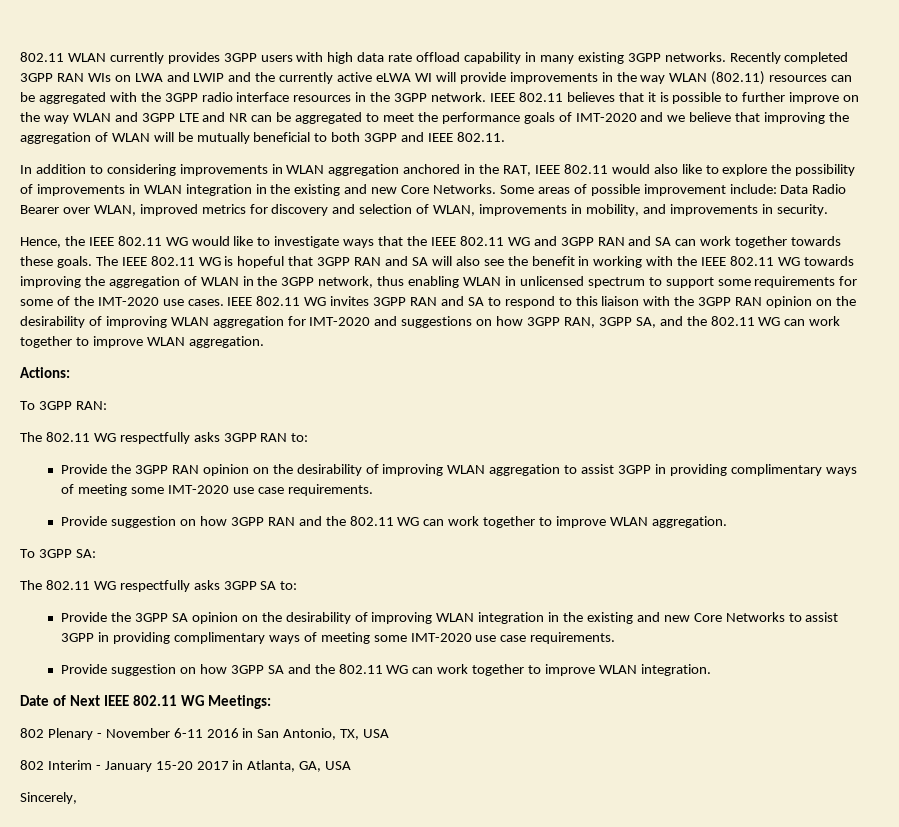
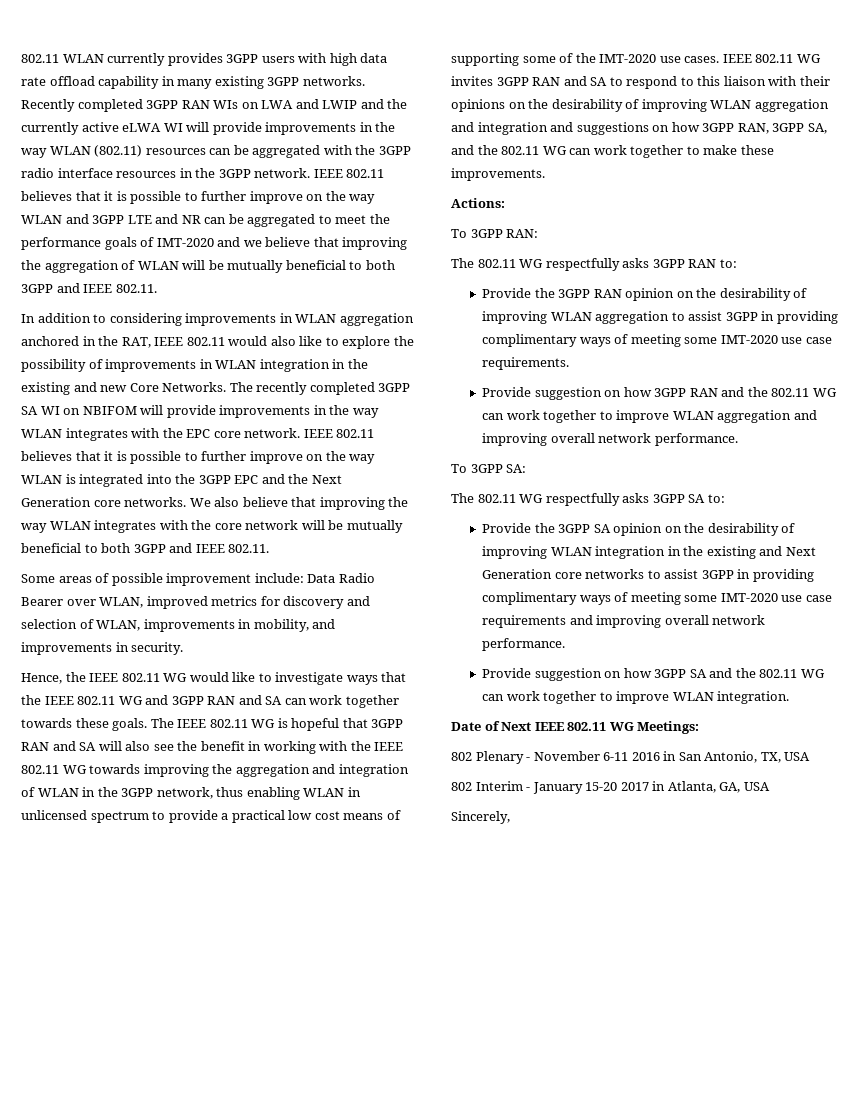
(497, 189) none -> [229,382,411,395] [21,405,379,418] [21,428,375,441] [21,451,376,464] [21,474,342,487] [21,497,409,510] [21,520,403,533] [21,543,270,553] The recently completed 3GPP SA WI on NBIFOM will provide improvements in the way WLAN integrates with the EPC core network. IEEE 802.11 believes that it is possible to further improve on the way WLAN is integrated into the 3GPP EPC and the Next Generation core networks. We also believe that improving the way WLAN integrates with the core network will be mutually beneficial to both 3GPP and IEEE 802.11. //
(180, 282) none -> [312,764,409,777] and integration
[665,276,858,288] support some requirements for -> [168,810,401,823] [451,53,519,66] provide a practical low cost means of supporting
[674,296,856,308] [20,316,371,328] the 3GPP RAN opinion on the desirability of improving WLAN aggregation for IMT-2020 -> [799,76,830,86] [451,99,829,112] [451,122,548,135] their opinions on the desirability of improving WLAN aggregation and integration
[92,336,264,348] improve WLAN aggregation. -> [703,145,774,155] [451,168,545,181] make these improvements.
[651,516,727,528] aggregation. -> [717,410,817,423] [482,433,738,446] aggregation and improving overall network performance.
[663,612,785,622] new Core Networks -> [785,547,816,556] [482,569,645,579] Next Generation core networks
[530,632,616,644] requirements. -> [482,615,766,628] [482,638,566,651] requirements and improving overall network performance.

